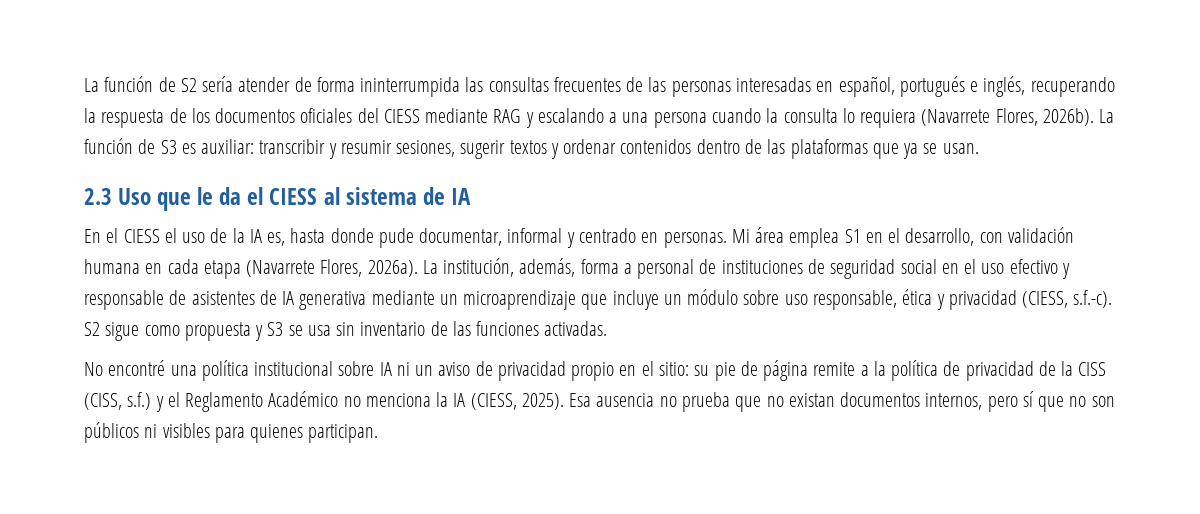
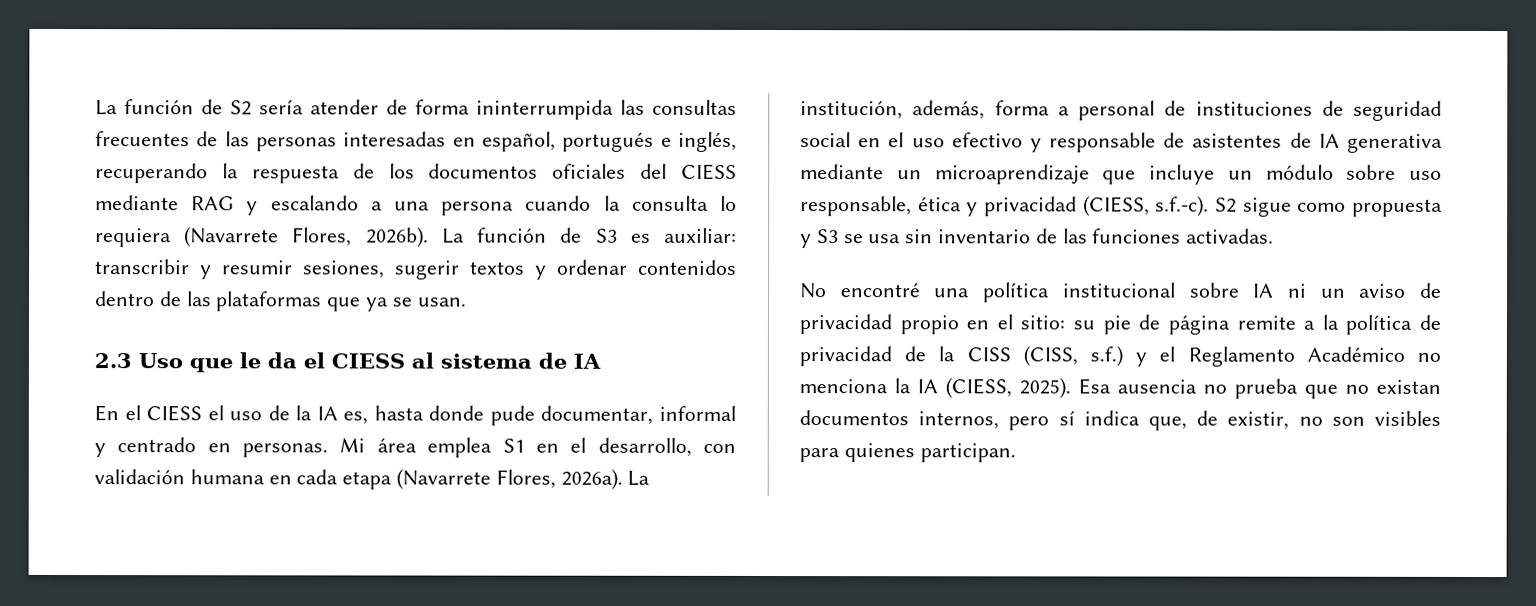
[1038,396,1115,412] [84,422,158,443] que no son públicos ni -> [1083,410,1365,431] indica que, de existir, no son

